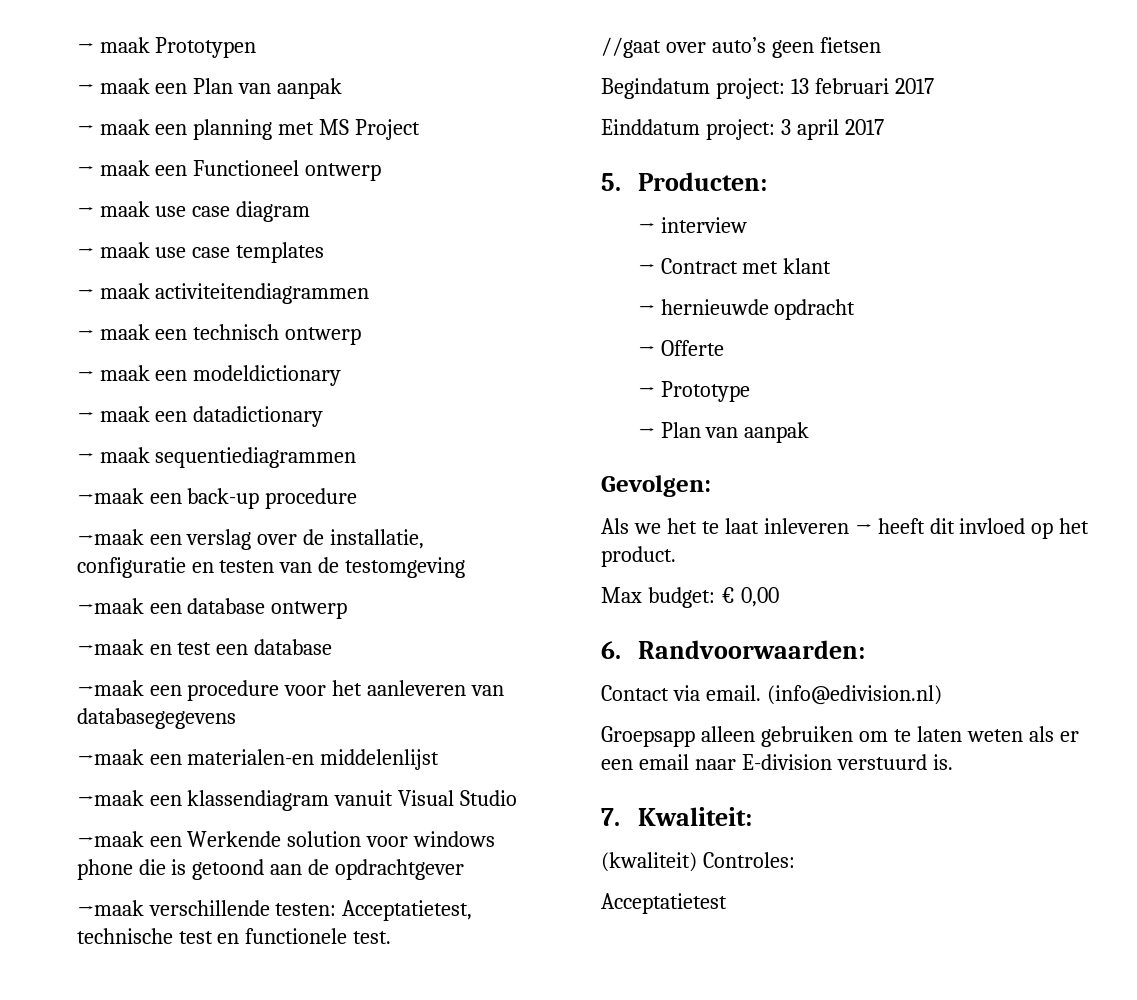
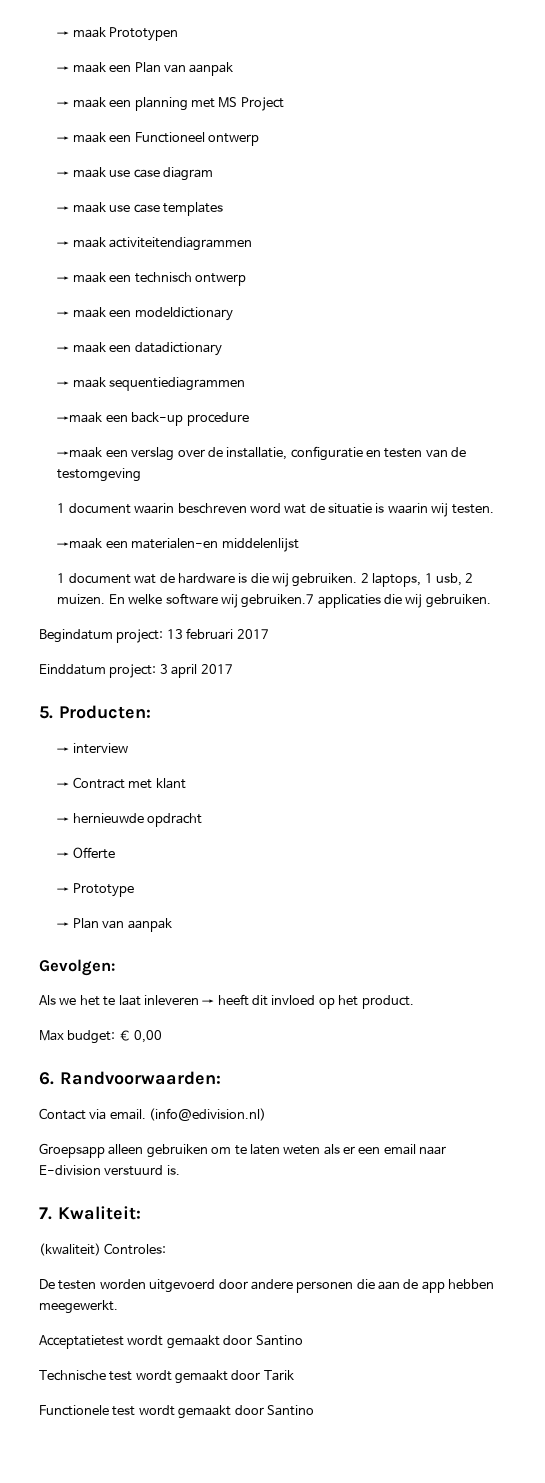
[76,598,348,619] [76,639,333,655] [76,680,505,701] [76,708,236,729] [76,749,440,770] [76,790,518,811] [76,831,496,847] [76,859,465,880] [76,900,473,921] [76,928,392,944] [601,37,881,58] →maak een database ontwerp // →maak en test een database // →maak een procedure voor het aanleveren van databasegegevens // →maak een materialen-en middelenlijst // →maak een klassendiagram vanuit Visual Studio // →maak een Werkende solution voor windows phone die is getoond aan de opdrachtgever // →maak verschillende testen: Acceptatietest, technische test en functionele test. // //gaat over auto’s geen fietsen -> [57,503,494,517] [57,538,299,552] [57,573,474,587] [57,593,491,608] 1 document waarin beschreven word wat de situatie is waarin wij testen. // →maak een materialen-en middelenlijst // 1 document wat de hardware is die wij gebruiken. 2 laptops, 1 usb, 2 muizen. En welke software wij gebruiken.7 applicaties die wij gebruiken.
[601,893,727,914] Acceptatietest -> [39,1279,495,1293] [39,1300,118,1314] [39,1335,303,1349] [39,1370,294,1384] [39,1405,314,1419] De testen worden uitgevoerd door andere personen die aan de app hebben meegewerkt. // Acceptatietest wordt gemaakt door Santino // Technische test wordt gemaakt door Tarik // Functionele test wordt gemaakt door Santino

